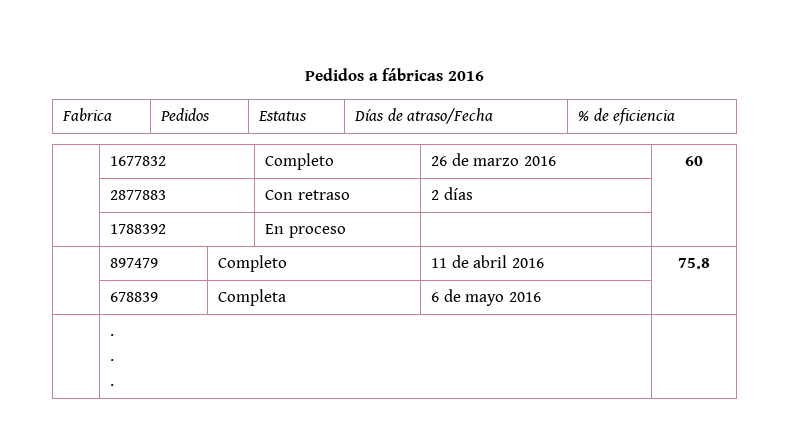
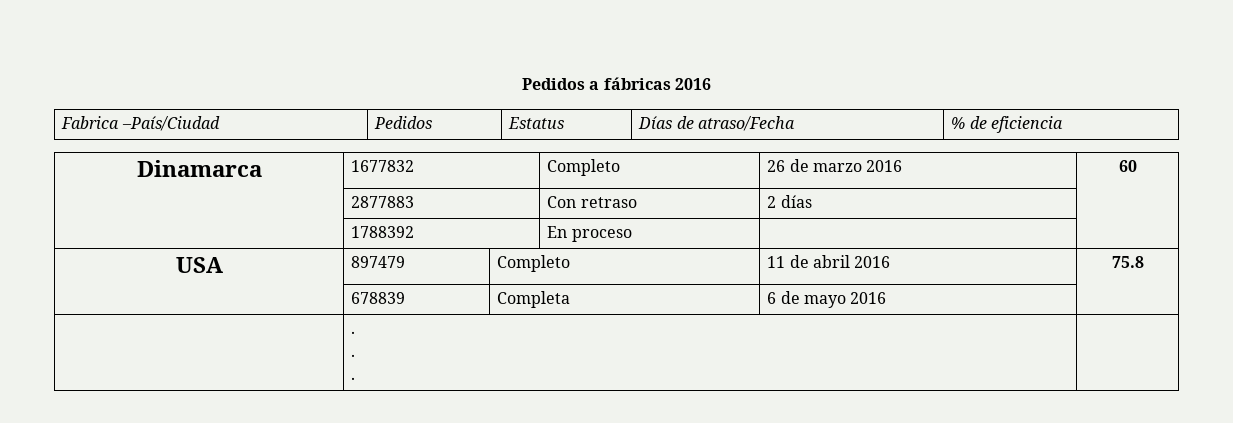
(113, 114) none -> [121,116,220,131] –País/Ciudad
(676, 116) none -> [136,160,262,177] Dinamarca
(346, 232) none -> [175,257,223,273] USA

